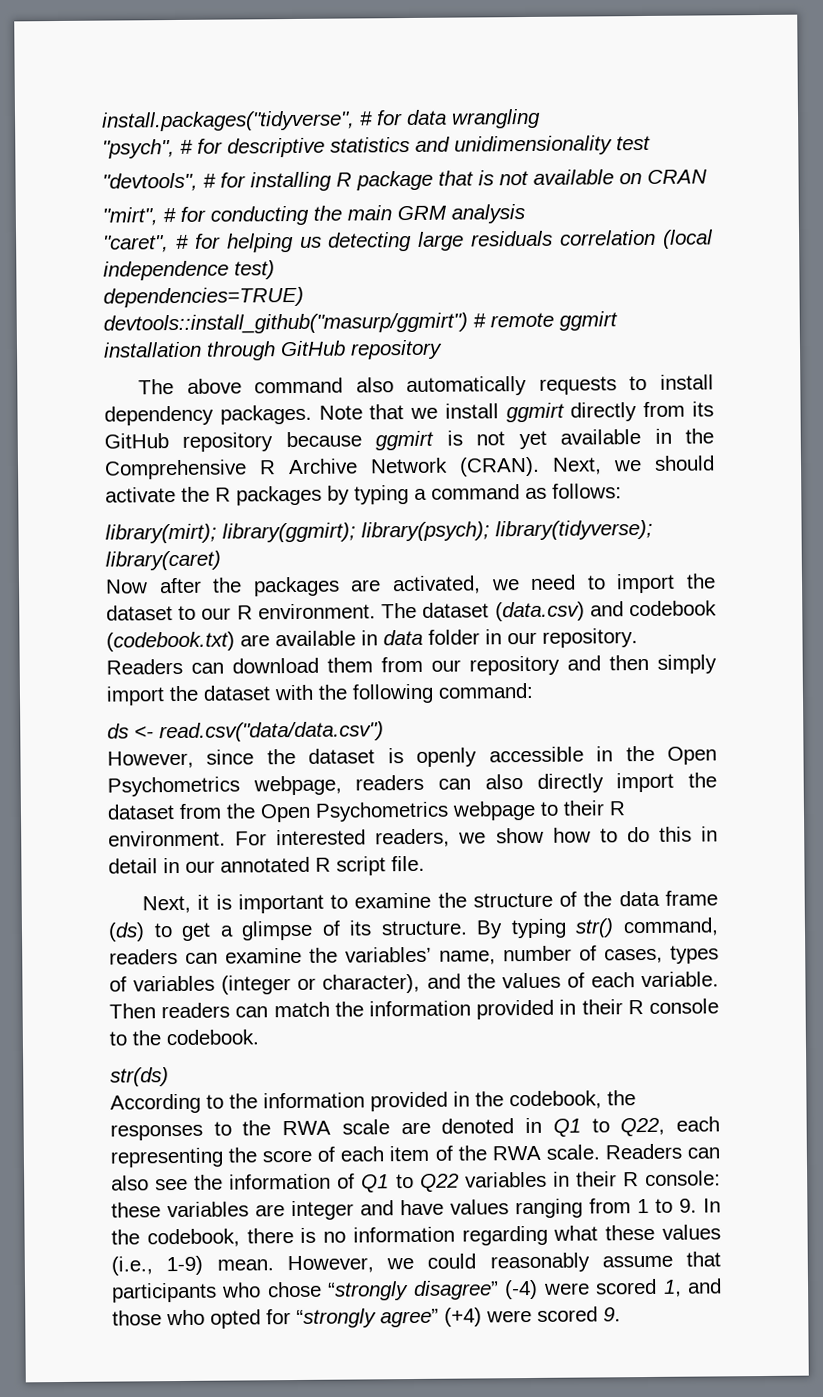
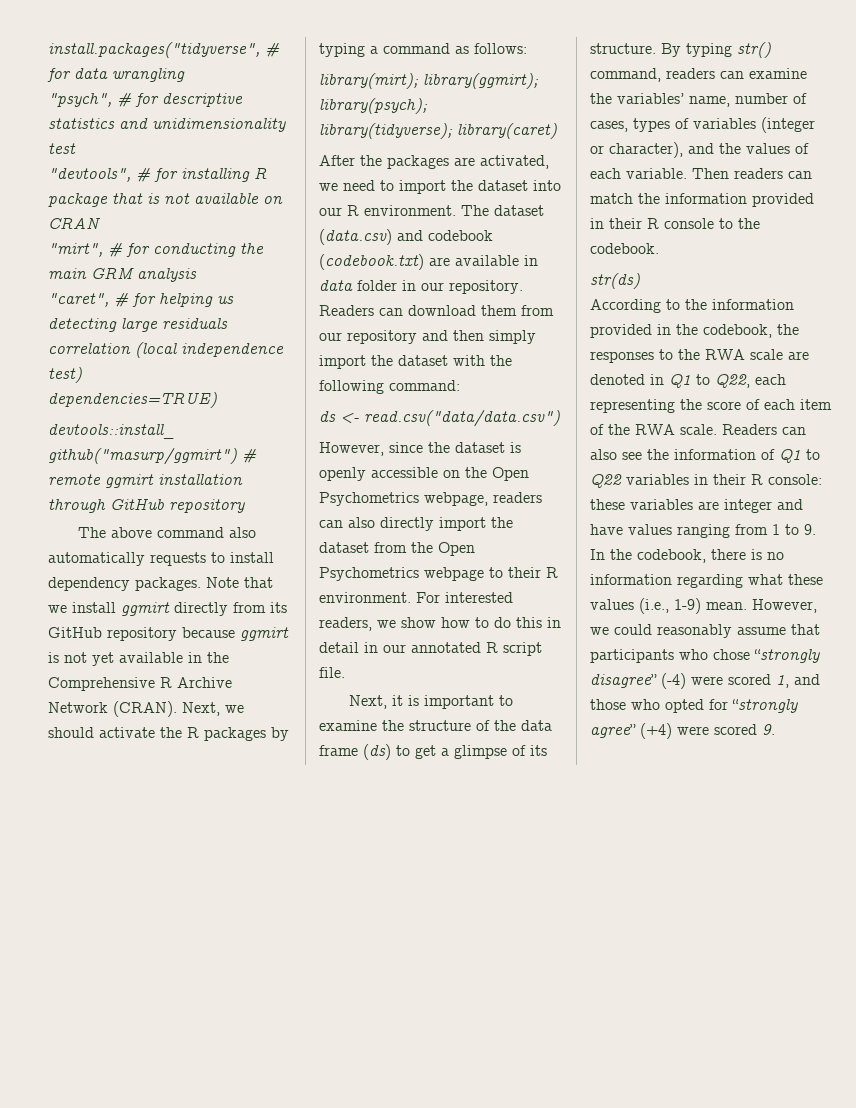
[105,577,202,594] Now after -> [319,155,355,166] After
[178,605,197,620] to -> [533,180,561,191] into
[596,746,614,762] in -> [443,470,460,478] on

